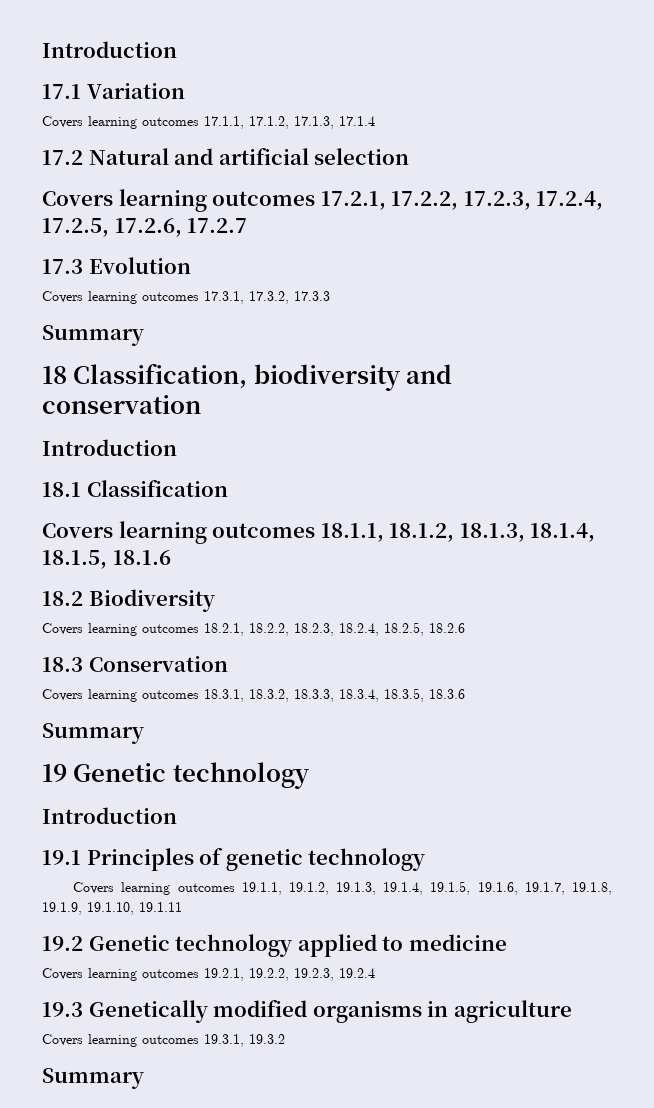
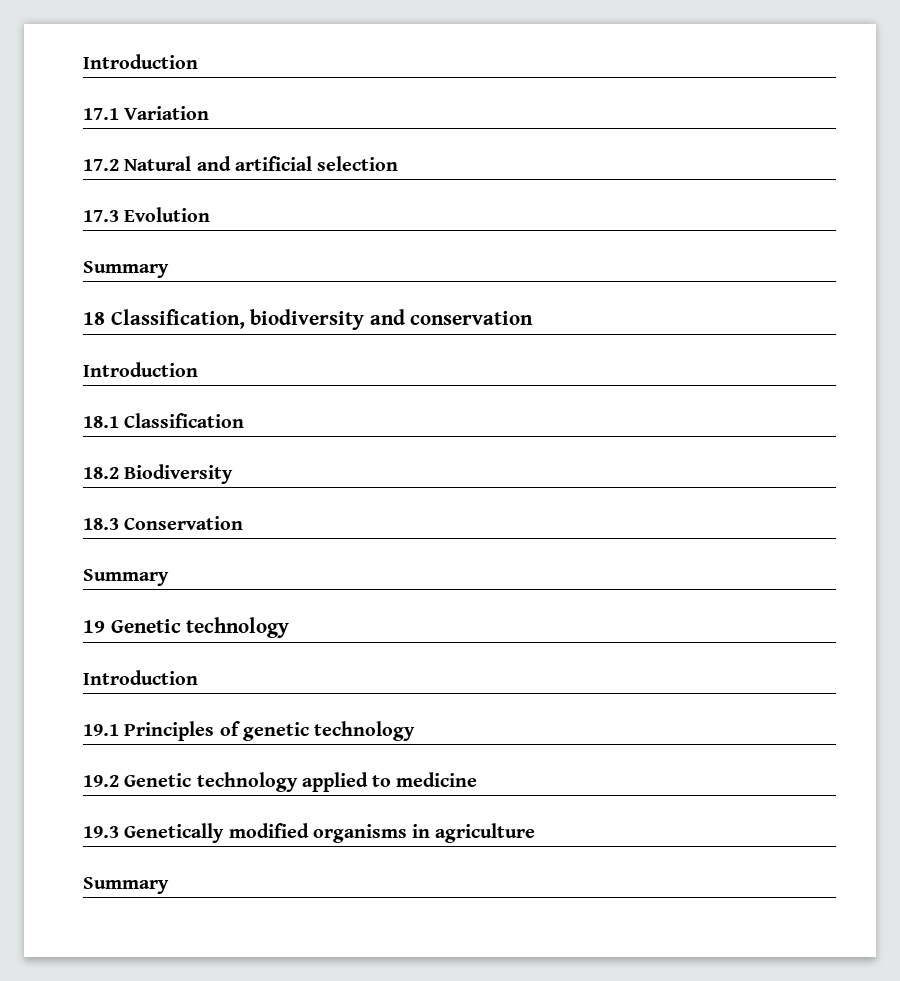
[42,116,375,129] // Covers learning outcomes 17.1.1, 17.1.2, 17.1.3, 17.1.4 -> (210, 113) none
[42,189,604,212] [42,218,248,237] [42,257,191,274] [42,291,330,304] Covers learning outcomes 17.2.1, 17.2.2, 17.2.3, 17.2.4, 17.2.5, 17.2.6, 17.2.7 // 17.3 Evolution // Covers learning outcomes 17.3.1, 17.3.2, 17.3.3 -> [83,207,211,222] 17.3 Evolution
[42,521,596,544] [42,550,171,569] [42,589,215,612] [42,622,465,636] [42,656,228,672] [42,688,465,702] Covers learning outcomes 18.1.1, 18.1.2, 18.1.3, 18.1.4, 18.1.5, 18.1.6 // 18.2 Biodiversity // Covers learning outcomes 18.2.1, 18.2.2, 18.2.3, 18.2.4, 18.2.5, 18.2.6 // 18.3 Conservation // Covers learning outcomes 18.3.1, 18.3.2, 18.3.3, 18.3.4, 18.3.5, 18.3.6 -> [83,464,234,484] [83,516,244,530] 18.2 Biodiversity // 18.3 Conservation
[73,881,613,895] [42,902,182,915] // Covers learning outcomes 19.1.1, 19.1.2, 19.1.3, 19.1.4, 19.1.5, 19.1.6, 19.1.7, 19.1.8, 19.1.9, 19.1.10, 19.1.11 -> (416, 731) none
[42,968,375,981] // Covers learning outcomes 19.2.1, 19.2.2, 19.2.3, 19.2.4 -> (478, 779) none
[42,1034,285,1047] // Covers learning outcomes 19.3.1, 19.3.2 -> (536, 833) none

